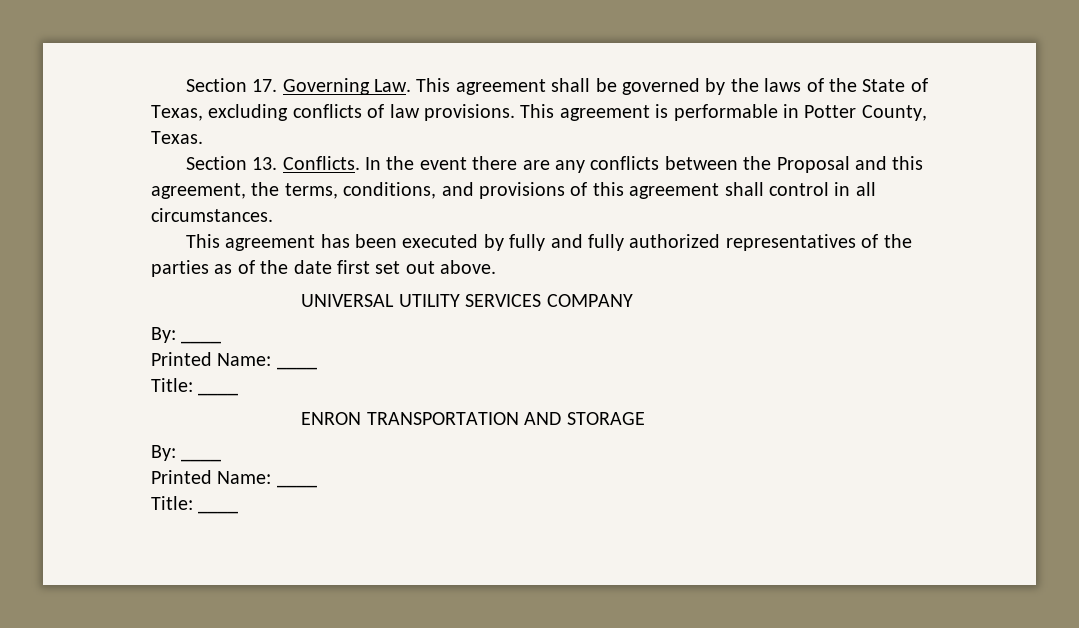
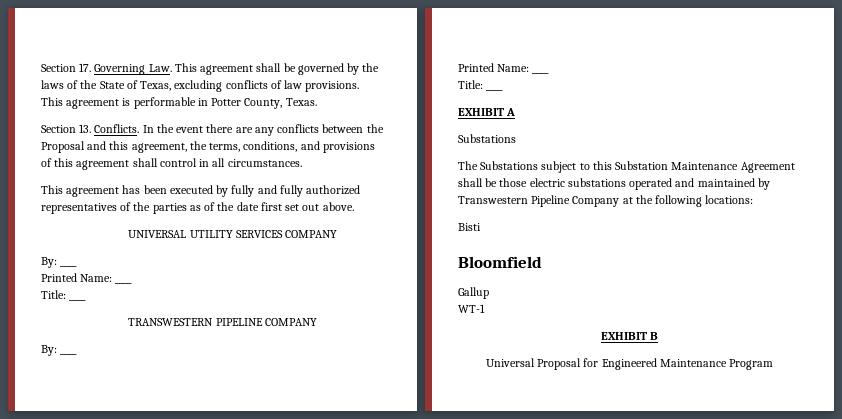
[301,412,645,425] [151,445,222,462] [151,470,272,484] [276,484,317,488] [151,496,193,510] [198,510,239,514] ENRON TRANSPORTATION AND STORAGE // By: ____ // Printed Name: ____ // Title: ____ -> [128,318,317,326] [41,345,78,356] [458,63,530,72] [532,72,550,74] [458,80,483,89] [486,89,504,91] [458,108,516,116] [458,134,516,143] [458,161,795,173] [458,178,770,190] [458,195,754,207] [458,223,481,231] [458,256,542,268] [458,287,489,299] [458,304,485,313] [600,332,659,340] [485,358,774,370] TRANSWESTERN PIPELINE COMPANY // By: ____ // Printed Name: ____ // Title: ____ // EXHIBIT A // Substations // The Substations subject to this Substation Maintenance Agreement shall be those electric substations operated and maintained by Transwestern Pipeline Company at the following locations: // Bisti // Bloomfield // Gallup // WT-1 // EXHIBIT B // Universal Proposal for Engineered Maintenance Program

